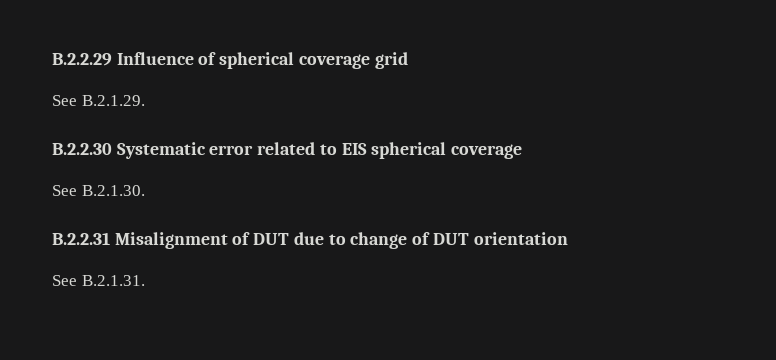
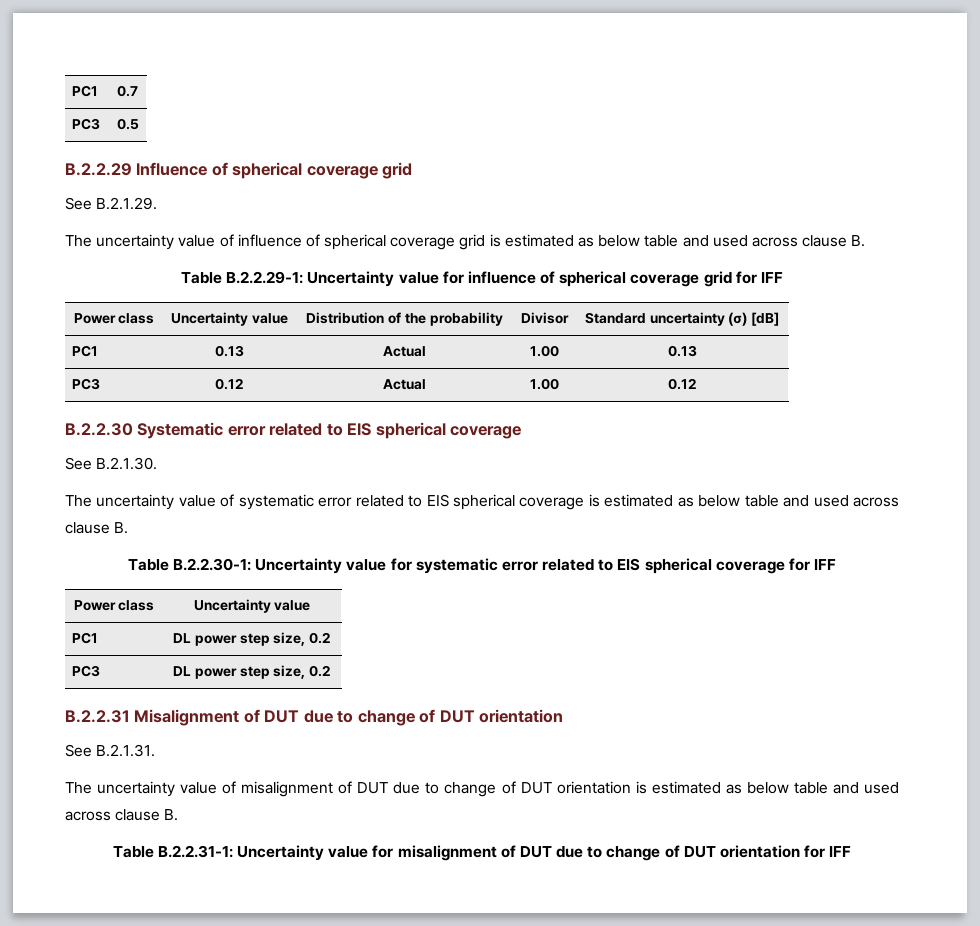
(52, 59) none -> [72,85,99,97] [117,85,138,97] [72,118,101,130] [116,118,139,130] PC1 | 0.7 // PC3 | 0.5 //
(145, 100) none -> [65,234,866,250] [180,271,784,287] [73,313,155,324] [171,312,288,326] [306,312,503,326] [520,312,569,324] [584,312,780,326] [72,345,99,357] [215,345,244,357] [383,346,426,357] [529,345,559,357] [667,345,697,357] [72,378,101,390] [215,378,244,390] [383,379,426,390] [529,378,559,390] [667,378,697,390] // The uncertainty value of influence of spherical coverage grid is estimated as below table and used across clause B. // Table B.2.2.29-1: Uncertainty value for influence of spherical coverage grid for IFF // Power class | Uncertainty value | Distribution of the probability | Divisor | Standard uncertainty (σ) [dB] // PC1 | 0.13 | Actual | 1.00 | 0.13 // PC3 | 0.12 | Actual | 1.00 | 0.12
(145, 190) none -> [65,494,900,510] [65,522,129,534] [127,558,837,574] [73,600,155,611] [193,599,311,613] [72,632,99,644] [172,632,332,646] [72,665,101,677] [172,665,332,679] // The uncertainty value of systematic error related to EIS spherical coverage is estimated as below table and used across clause B. // Table B.2.2.30-1: Uncertainty value for systematic error related to EIS spherical coverage for IFF // Power class | Uncertainty value // PC1 | DL power step size, 0.2 // PC3 | DL power step size, 0.2
(145, 280) none -> [65,781,900,797] [65,809,179,821] [112,845,852,861] // The uncertainty value of misalignment of DUT due to change of DUT orientation is estimated as below table and used across clause B. // Table B.2.2.31-1: Uncertainty value for misalignment of DUT due to change of DUT orientation for IFF

